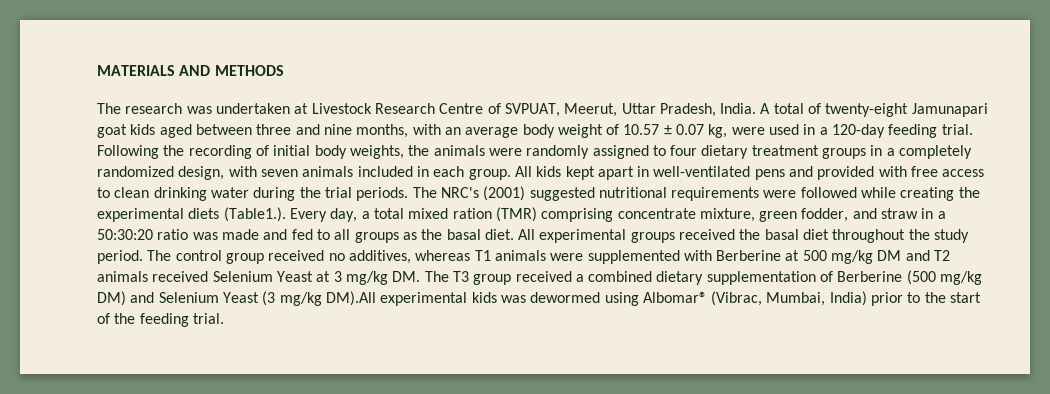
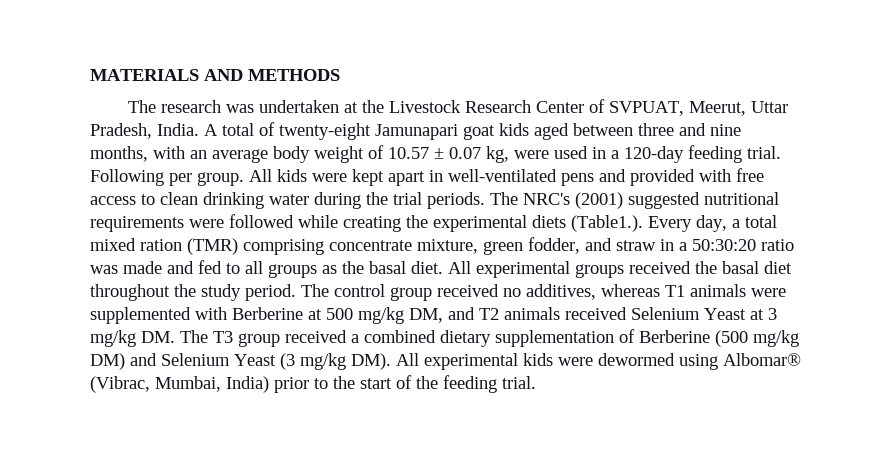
(309, 108) none -> [361,100,384,113] the
[439,103,484,114] Centre -> [535,101,584,113] Center
[163,145,973,159] [97,166,465,180] the recording of initial body weights, the animals were randomly assigned to four dietary treatment groups in a completely randomized design, with seven animals included in each -> [169,173,192,186] per
(562, 171) none -> [312,173,347,182] were
[877,250,902,261] DM -> [409,308,443,323] DM,
[325,291,376,306] DM).All -> [351,353,419,370] DM). All
[500,295,526,303] was -> [558,357,593,366] were

